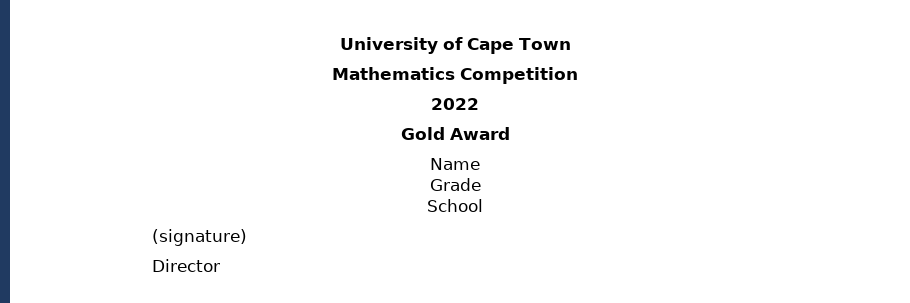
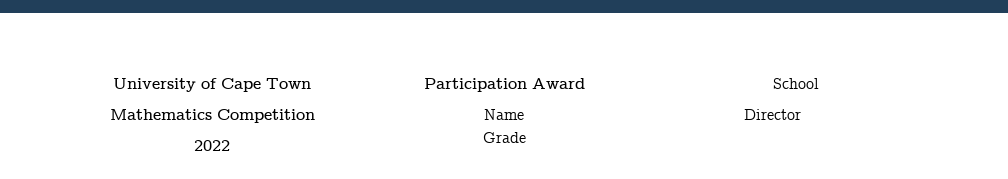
[400,127,445,140] Gold -> [423,78,527,92] Participation
[151,229,247,246] // (signature) -> (819, 83) none

